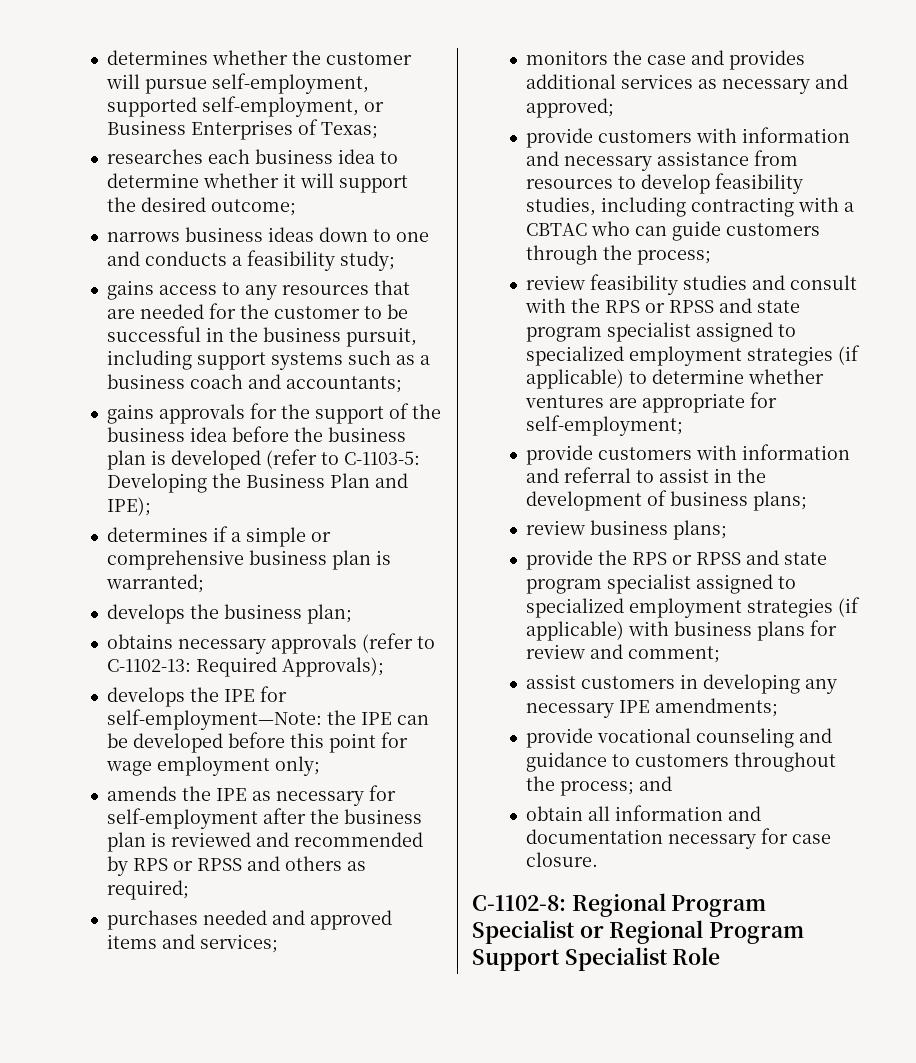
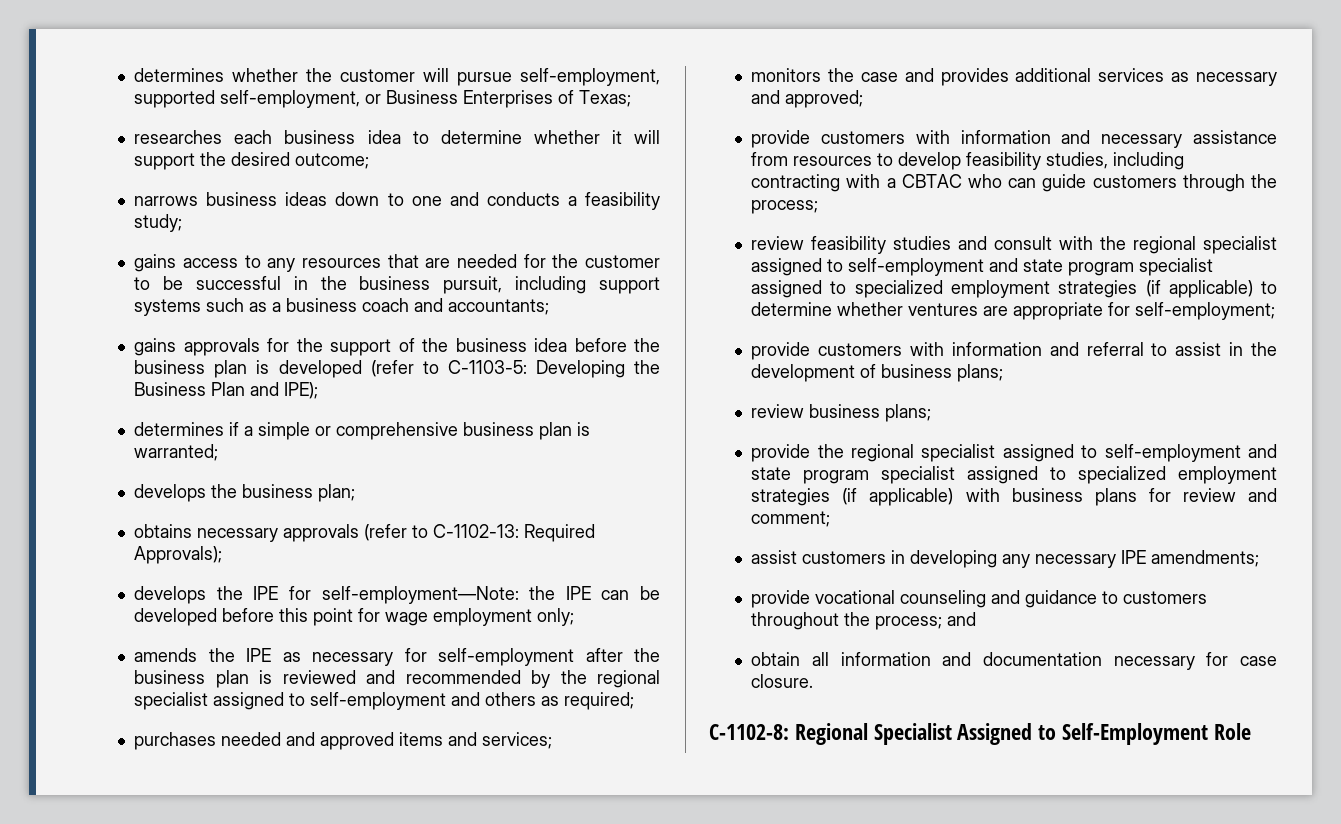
[133,858,243,871] RPS or RPSS -> [560,670,661,688] [134,692,447,710] the regional specialist assigned to self-employment
[605,300,715,313] RPS or RPSS -> [1133,236,1277,254] [751,258,985,276] regional specialist assigned to self-employment
[632,552,742,565] RPS or RPSS -> [851,444,1241,462] regional specialist assigned to self-employment
[671,895,767,917] [472,920,805,944] [472,947,668,971] Program Specialist or Regional Program Support Specialist -> [873,723,1209,745] Specialist Assigned to Self-Employment

